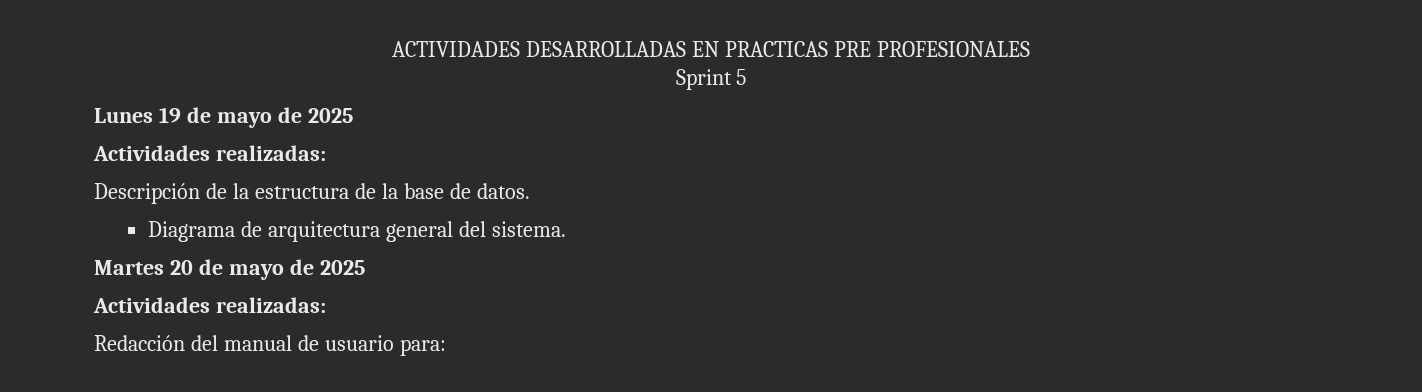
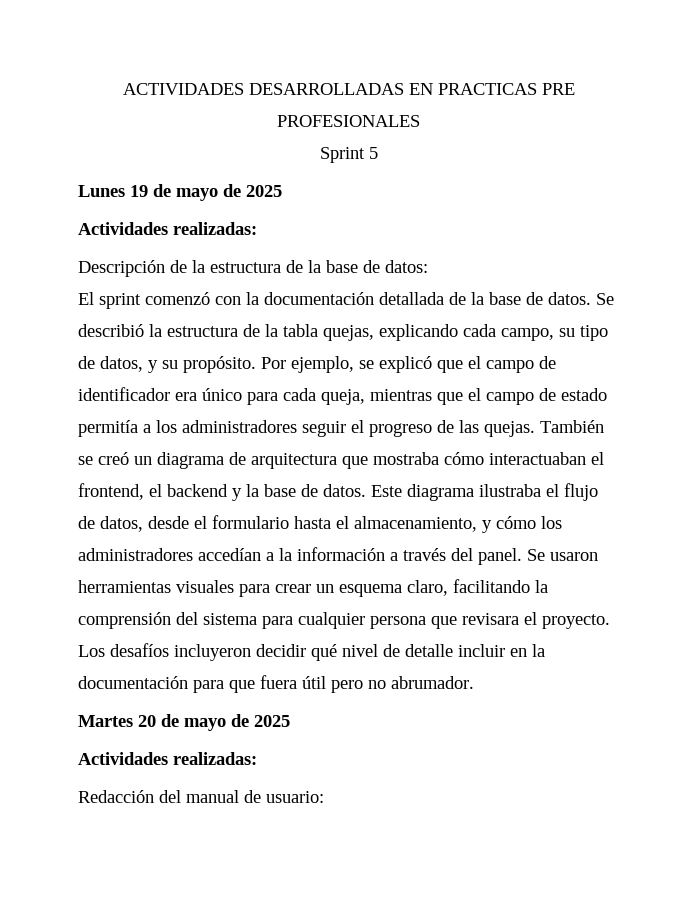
[476,183,530,199] [148,221,566,242] datos. // Diagrama de arquitectura general del sistema. -> [385,260,428,273] [78,292,614,309] [78,324,608,341] [78,356,556,373] [78,387,607,405] [78,420,604,437] [78,452,604,469] [78,483,598,501] [78,515,562,533] [78,547,598,565] [78,579,548,597] [78,612,610,629] [78,643,545,661] [78,675,474,693] datos: // El sprint comenzó con la documentación detallada de la base de datos. Se describió la estructura de la tabla quejas, explicando cada campo, su tipo de datos, y su propósito. Por ejemplo, se explicó que el campo de identificador era único para cada queja, mientras que el campo de estado permitía a los administradores seguir el progreso de las quejas. También se creó un diagrama de arquitectura que mostraba cómo interactuaban el frontend, el backend y la base de datos. Este diagrama ilustraba el flujo de datos, desde el formulario hasta el almacenamiento, y cómo los administradores accedían a la información a través del panel. Se usaron herramientas visuales para crear un esquema claro, facilitando la comprensión del sistema para cualquier persona que revisara el proyecto. Los desafíos incluyeron decidir qué nivel de detalle incluir en la documentación para que fuera útil pero no abrumador.
[324,335,446,356] usuario para: -> [266,791,324,803] usuario:

